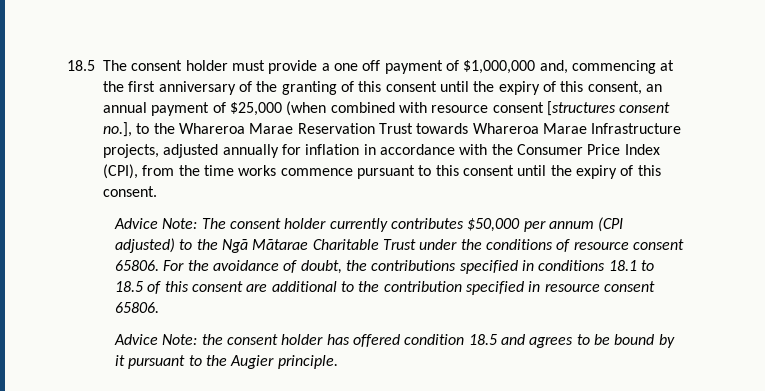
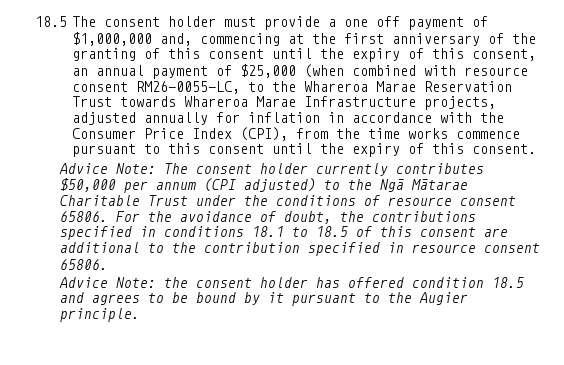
[546,101,671,116] [103,122,133,137] [structures consent no.], -> [136,81,241,94] RM26-0055-LC,

